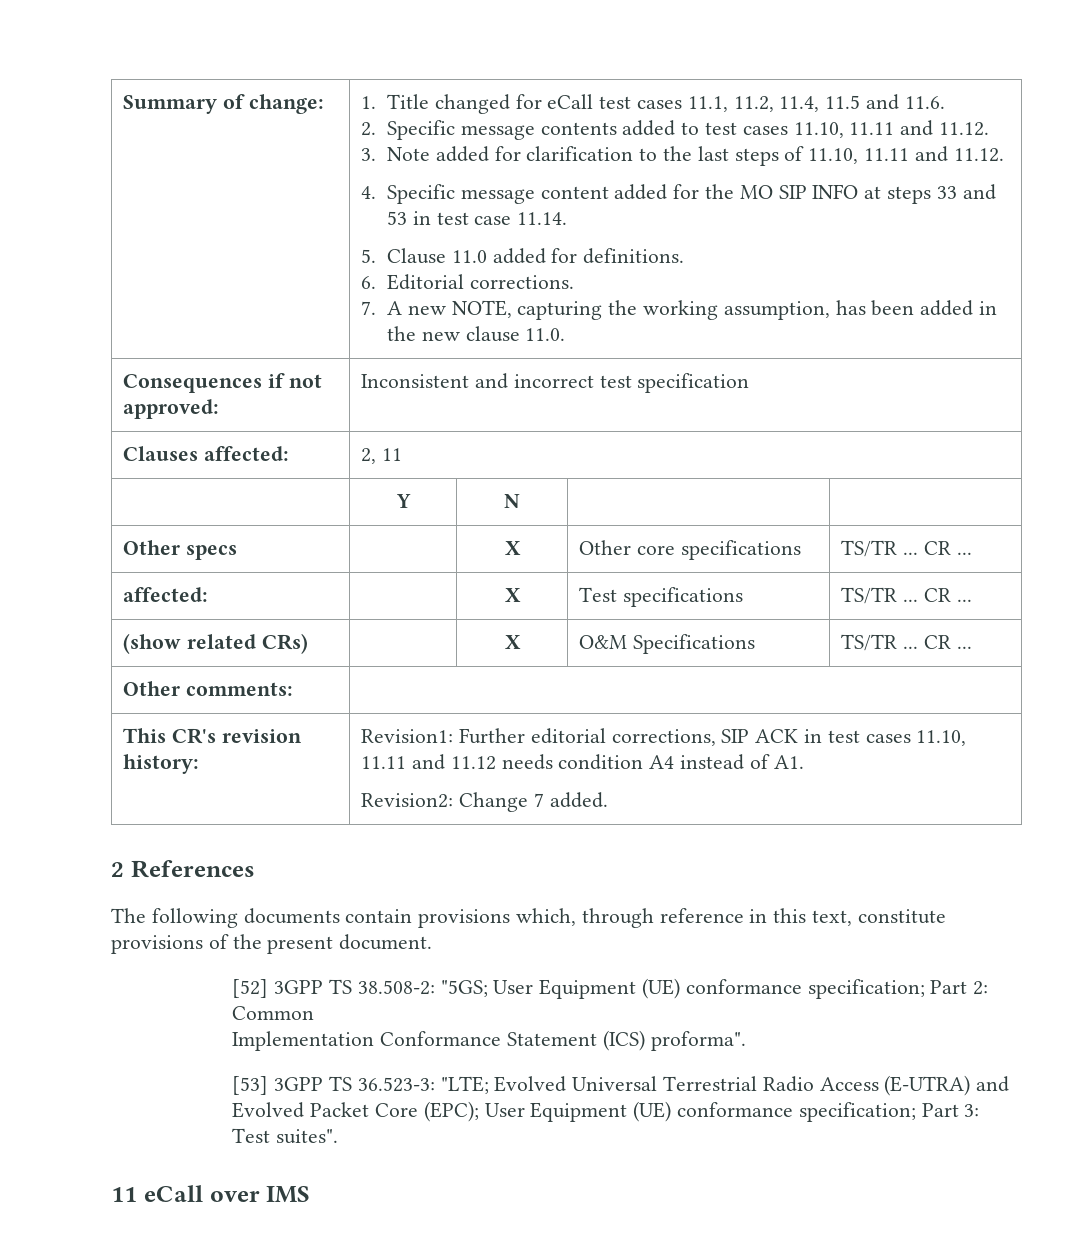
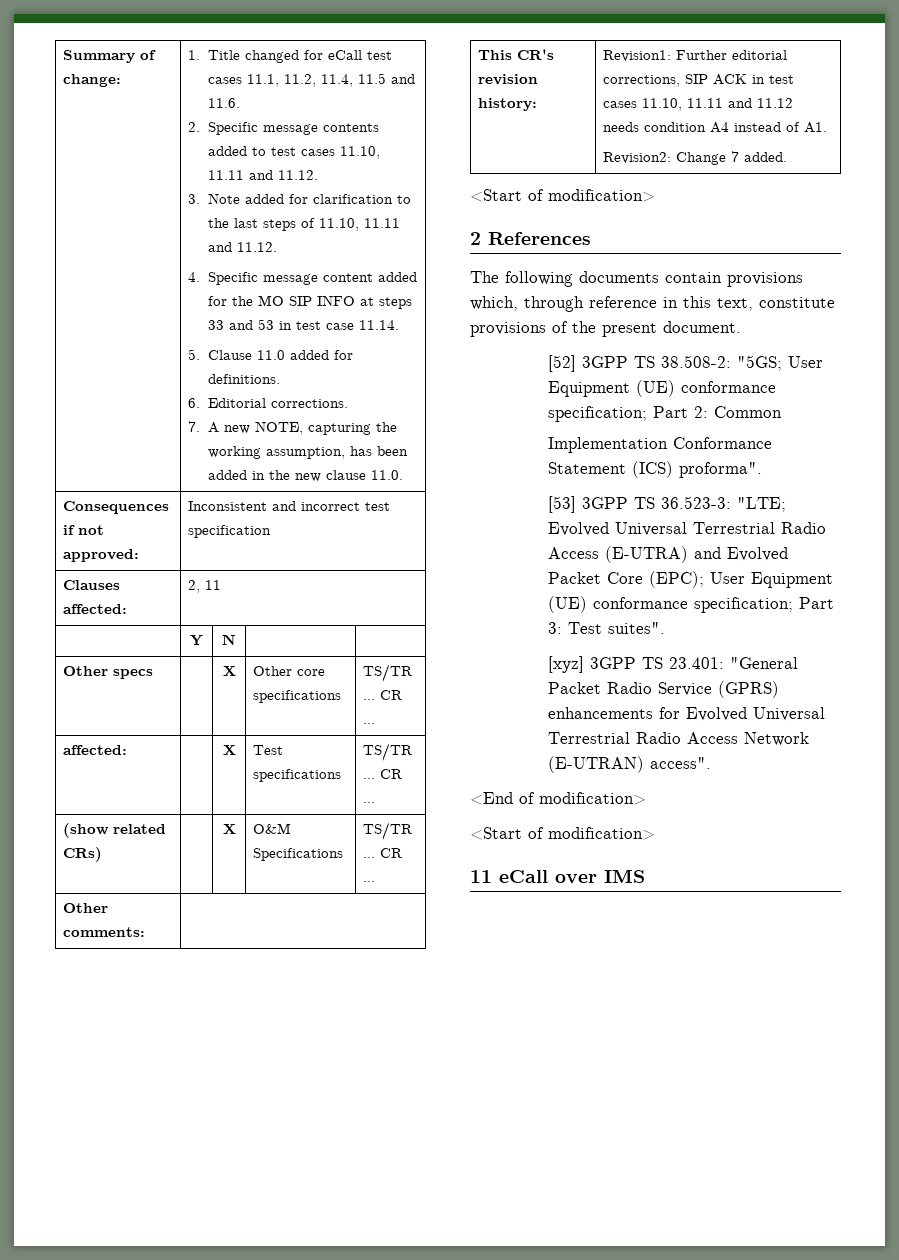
(608, 800) none -> [470,189,655,202] // <Start of modification>
(339, 1136) none -> [547,656,798,673] [547,681,779,698] [547,707,825,721] [547,732,809,746] [547,756,711,773] [470,792,646,805] [470,827,655,840] // [xyz] 3GPP TS 23.401: "General Packet Radio Service (GPRS) enhancements for Evolved Universal Terrestrial Radio Access Network (E-UTRAN) access". // <End of modification> // <Start of modification>

